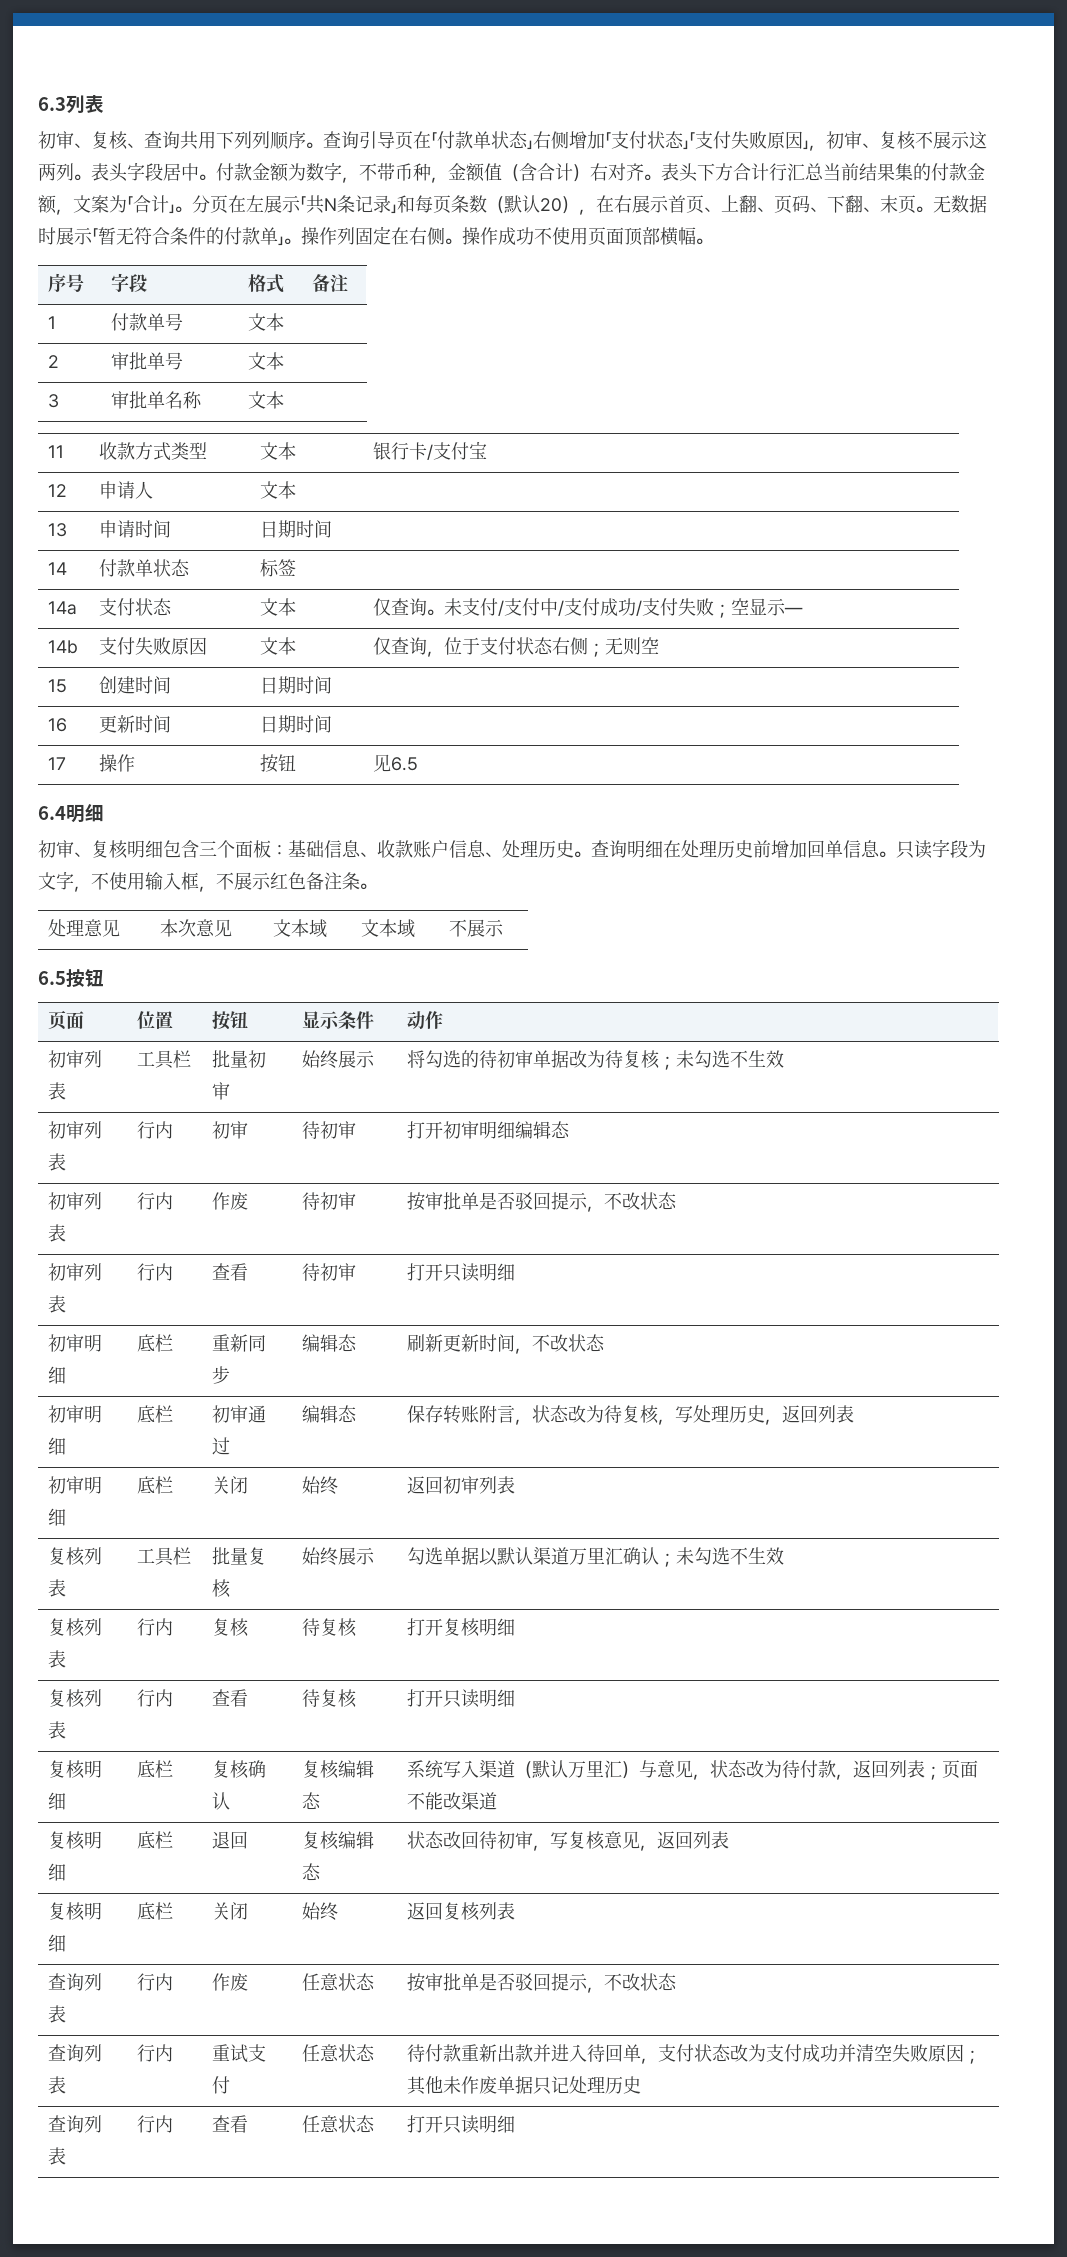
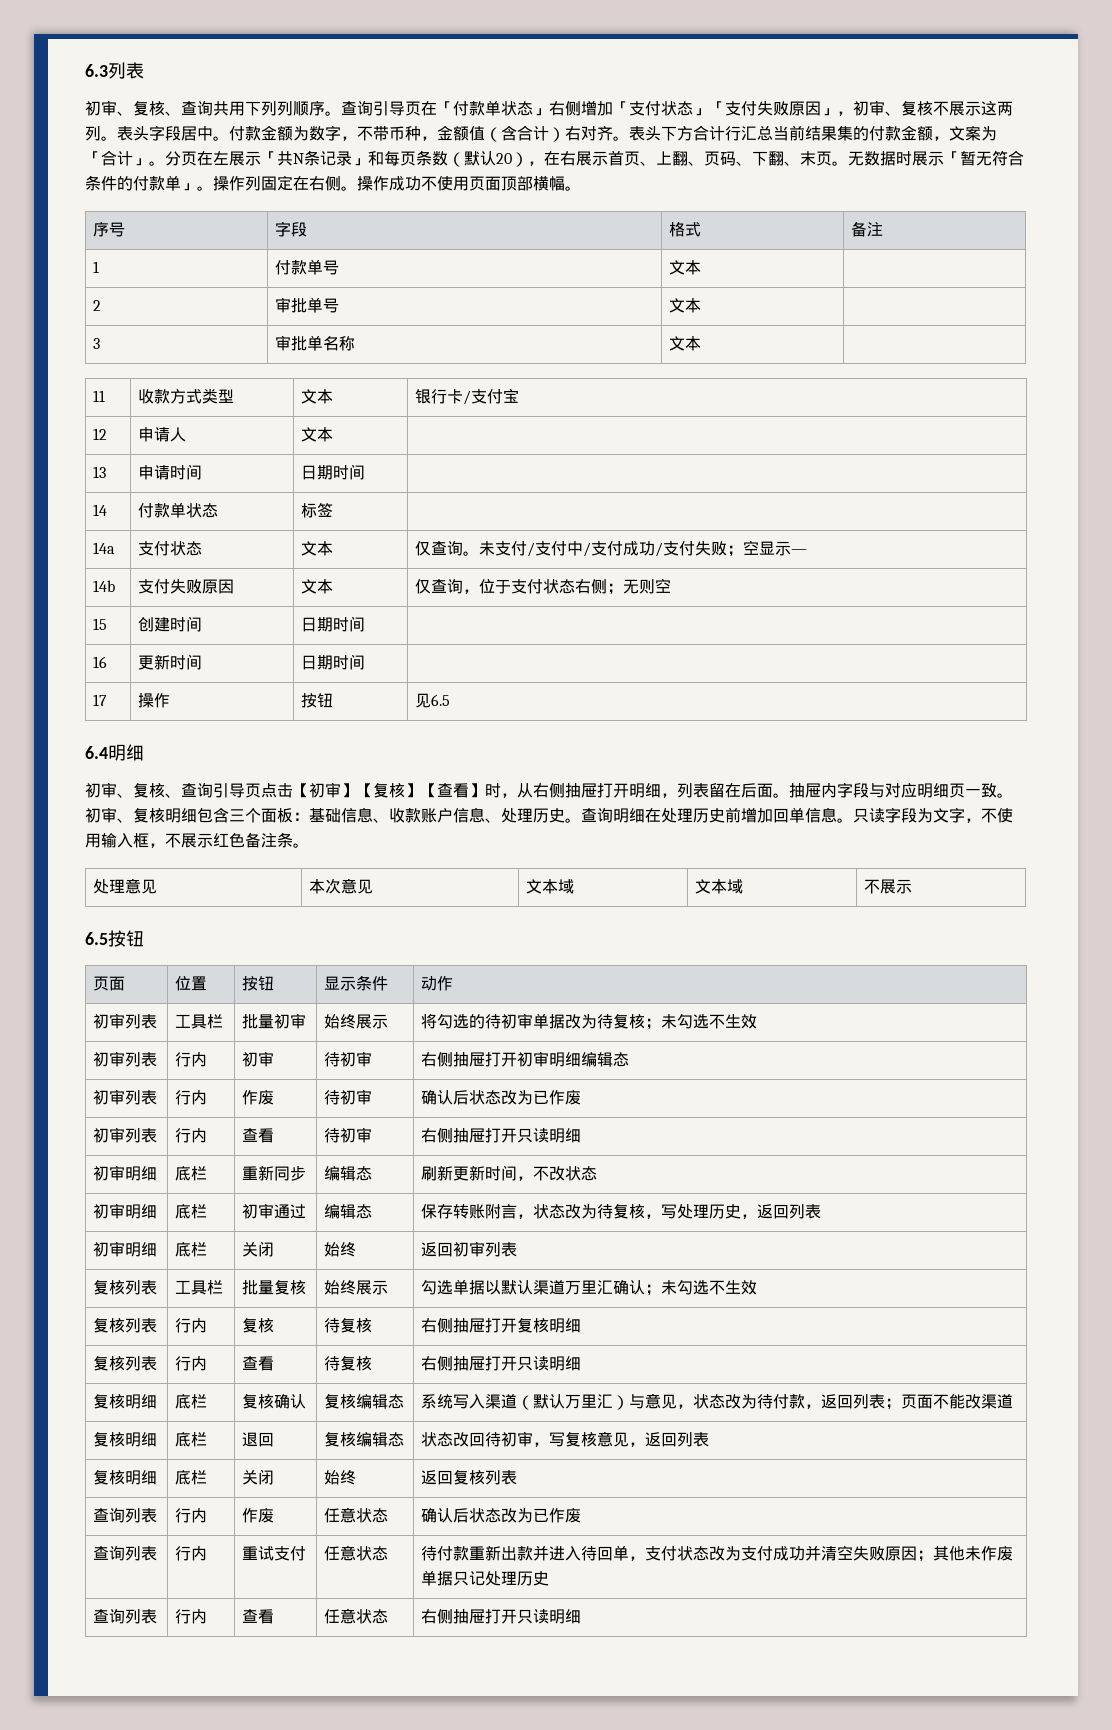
(128, 849) none -> [165,782,1013,798] [85,807,165,823] 、查询引导页点击【初审】【复核】【查看】时，从右侧抽屉打开明细，列表留在后面。抽屉内字段与对应明细页一致。初审、复核
(357, 1130) none -> [421,1052,486,1067] 右侧抽屉
[407,1192,678,1212] 按审批单是否驳回提示，不改状态 -> [421,1090,582,1105] 确认后状态改为已作废
(357, 1272) none -> [421,1128,486,1143] 右侧抽屉
(358, 1627) none -> [421,1318,486,1333] 右侧抽屉
(358, 1698) none -> [421,1356,486,1371] 右侧抽屉
[407,1973,678,1993] 按审批单是否驳回提示，不改状态 -> [421,1508,582,1523] 确认后状态改为已作废
(376, 2124) none -> [421,1609,486,1624] 右侧抽屉

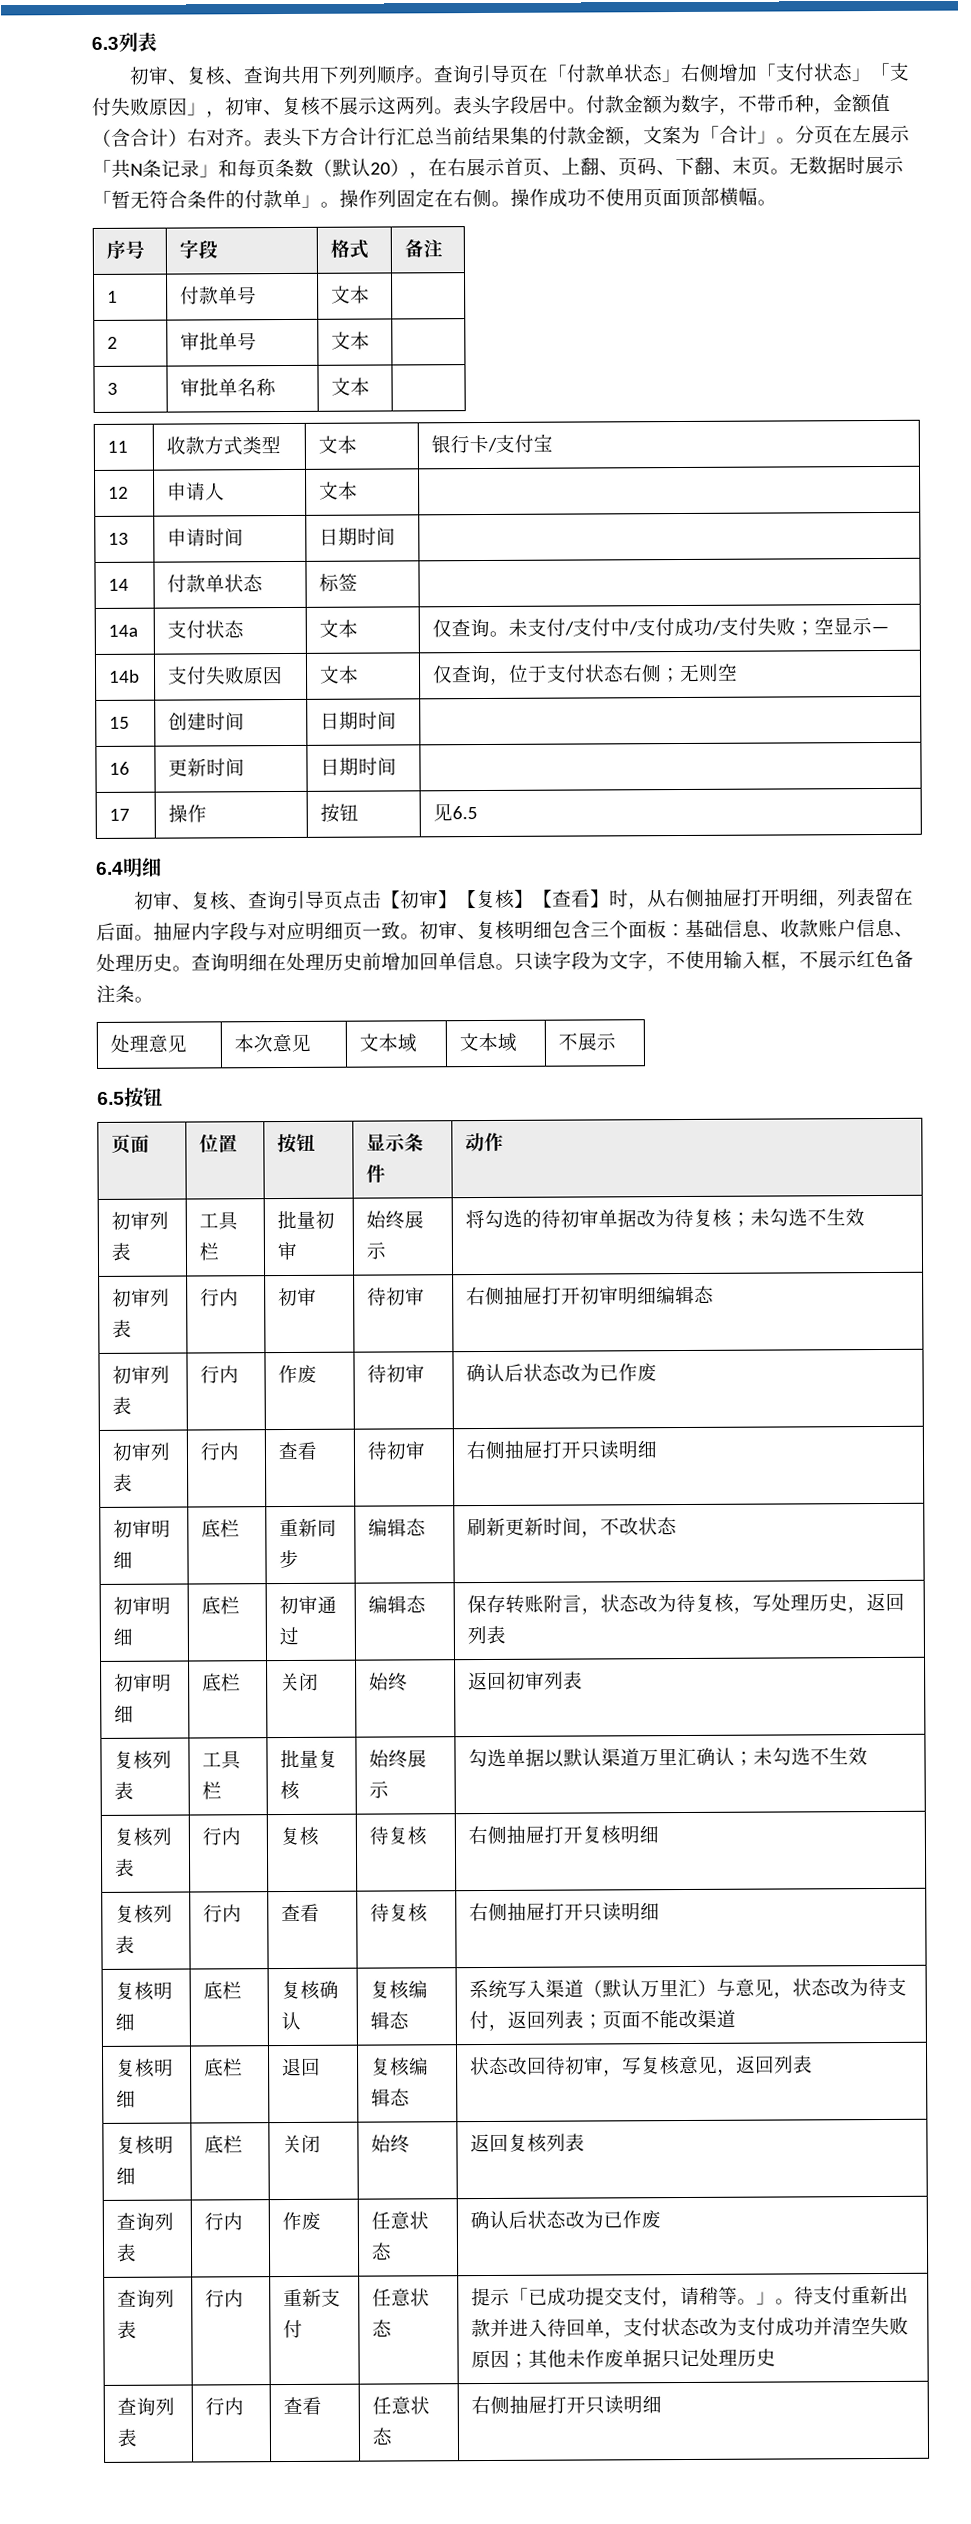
[773,1394,806,1409] 付款 -> [887,1977,908,1996] [469,2010,490,2030] 支付
[258,1546,275,1561] 试 -> [302,2288,323,2307] 新
[421,1546,470,1561] 待付款 -> [471,2286,853,2308] 提示「已成功提交支付，请稍等。」。待支付

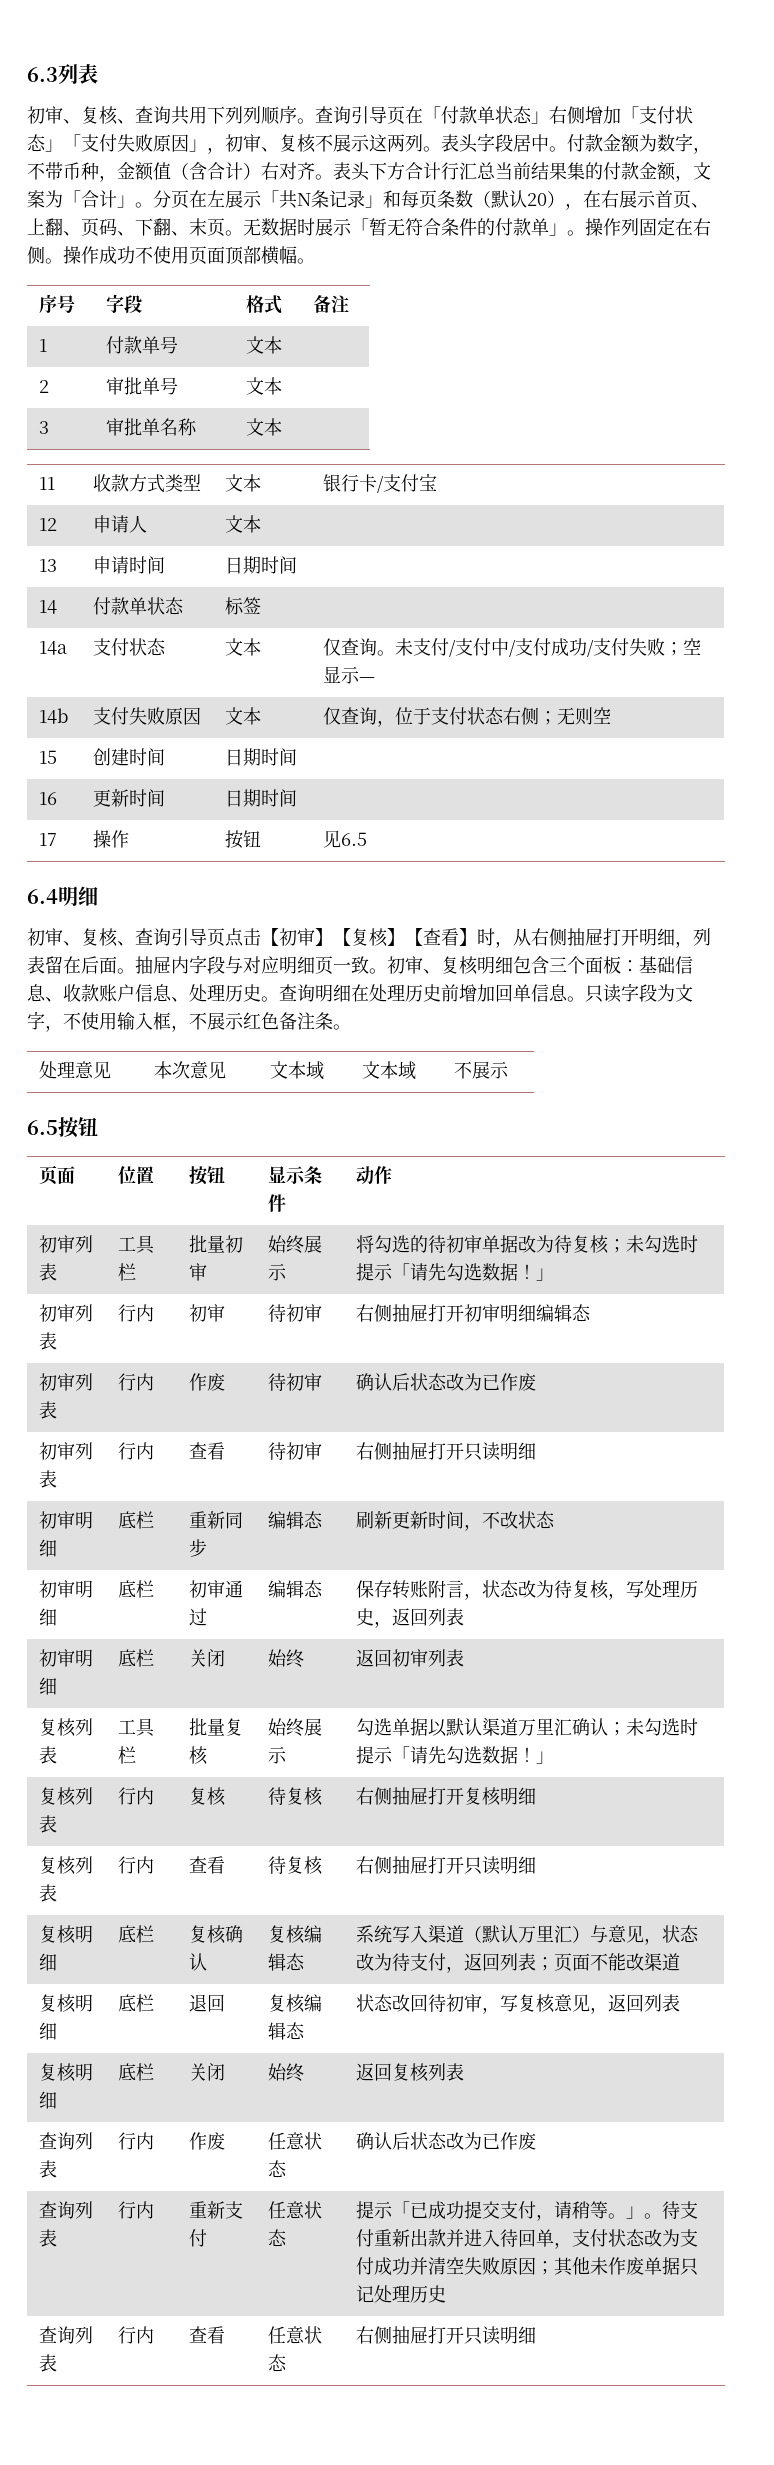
[807,1208,866,1227] 不生效 -> [680,1235,699,1253] [356,1263,555,1281] 时提示「请先勾选数据！」
[810,1747,869,1766] 不生效 -> [680,1718,699,1736] [356,1746,555,1764] 时提示「请先勾选数据！」

